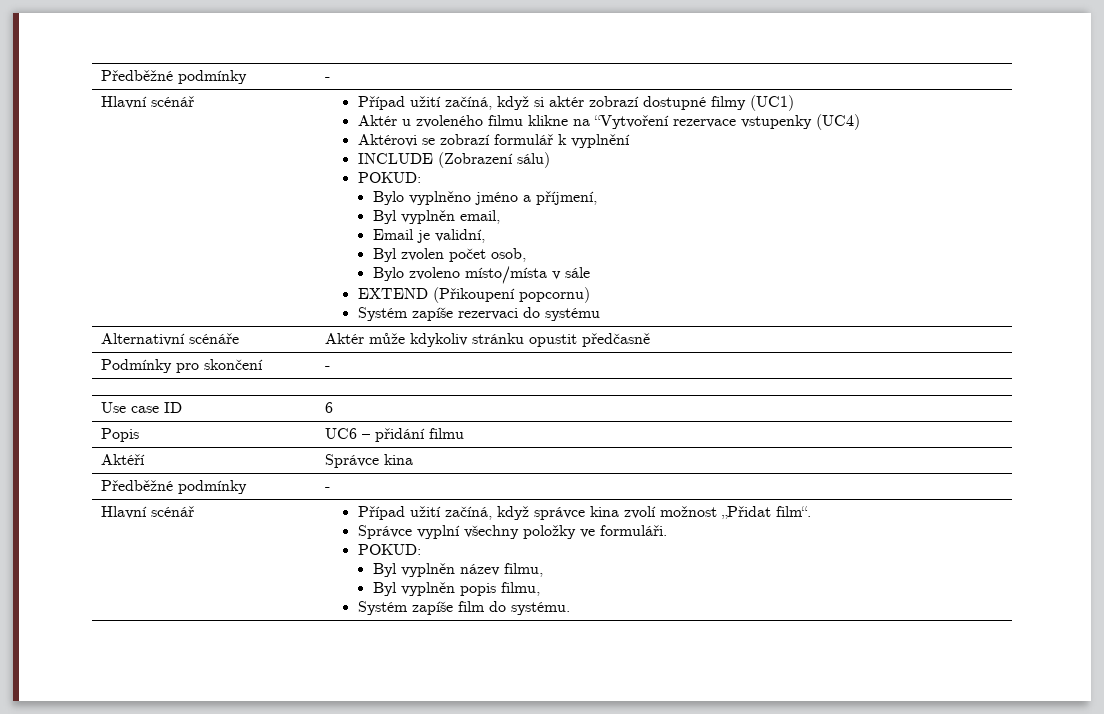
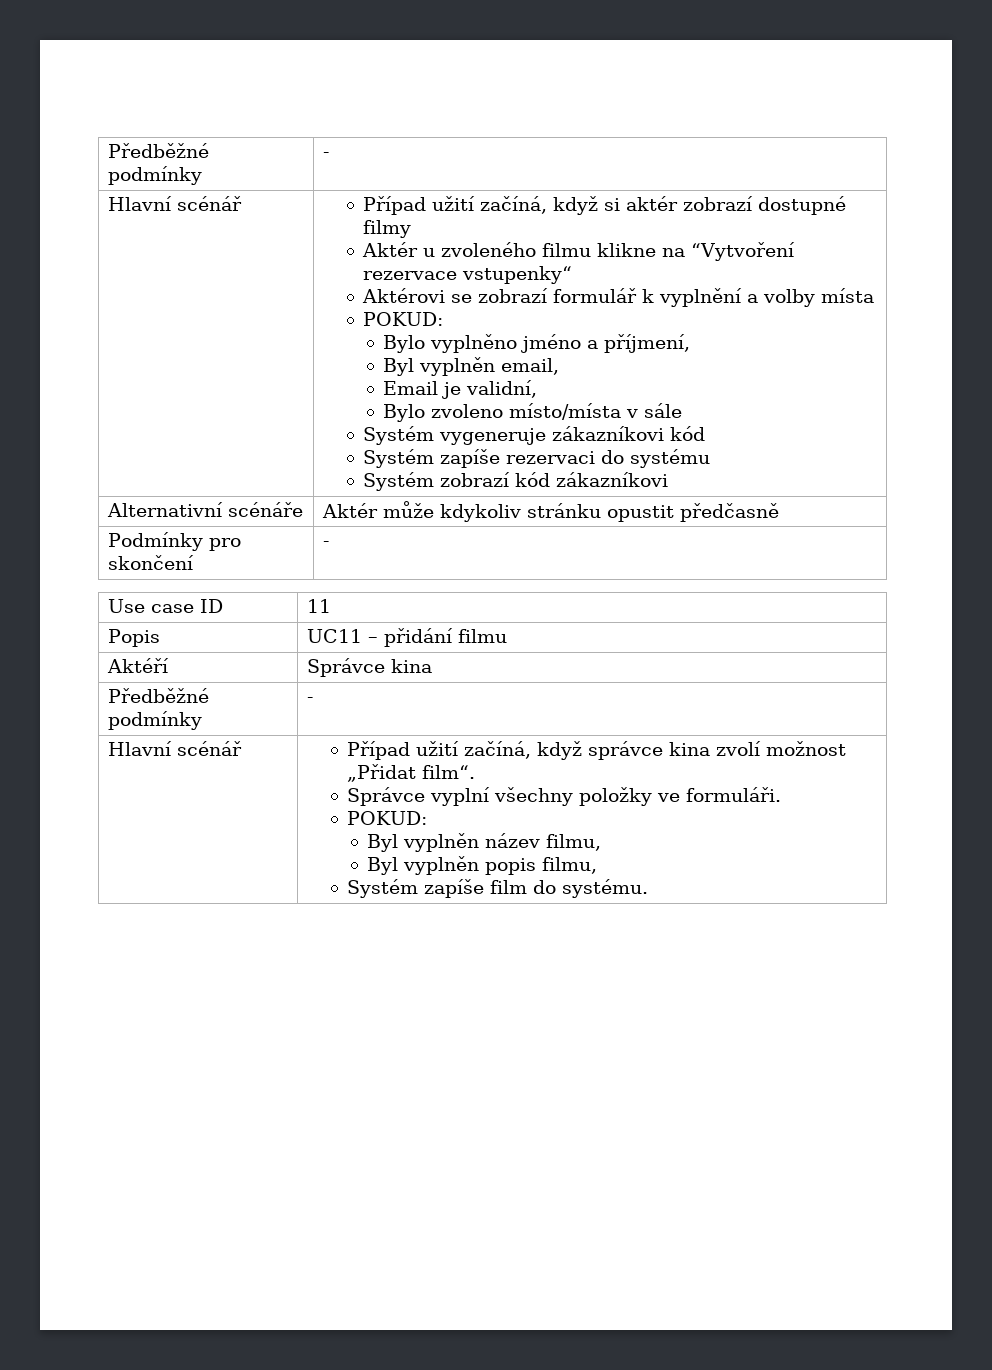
[749,95,794,111] (UC1) -> (412, 229) none
[740,114,860,130] vstupenky (UC4) -> [462,266,573,284] vstupenky“
[357,152,550,168] // INCLUDE (Zobrazení sálu) -> [747,288,875,307] a volby místa
[372,248,526,262] // Byl zvolen počet osob, -> (538, 389) none
[357,287,590,303] EXTEND (Přikoupení popcornu) -> [363,426,706,445] Systém vygeneruje zákazníkovi kód
(600, 314) none -> [363,472,669,491] // Systém zobrazí kód zákazníkovi
[325,402,334,413] 6 -> [306,599,331,613] 11
[325,428,358,439] UC6 -> [306,629,362,643] UC11

